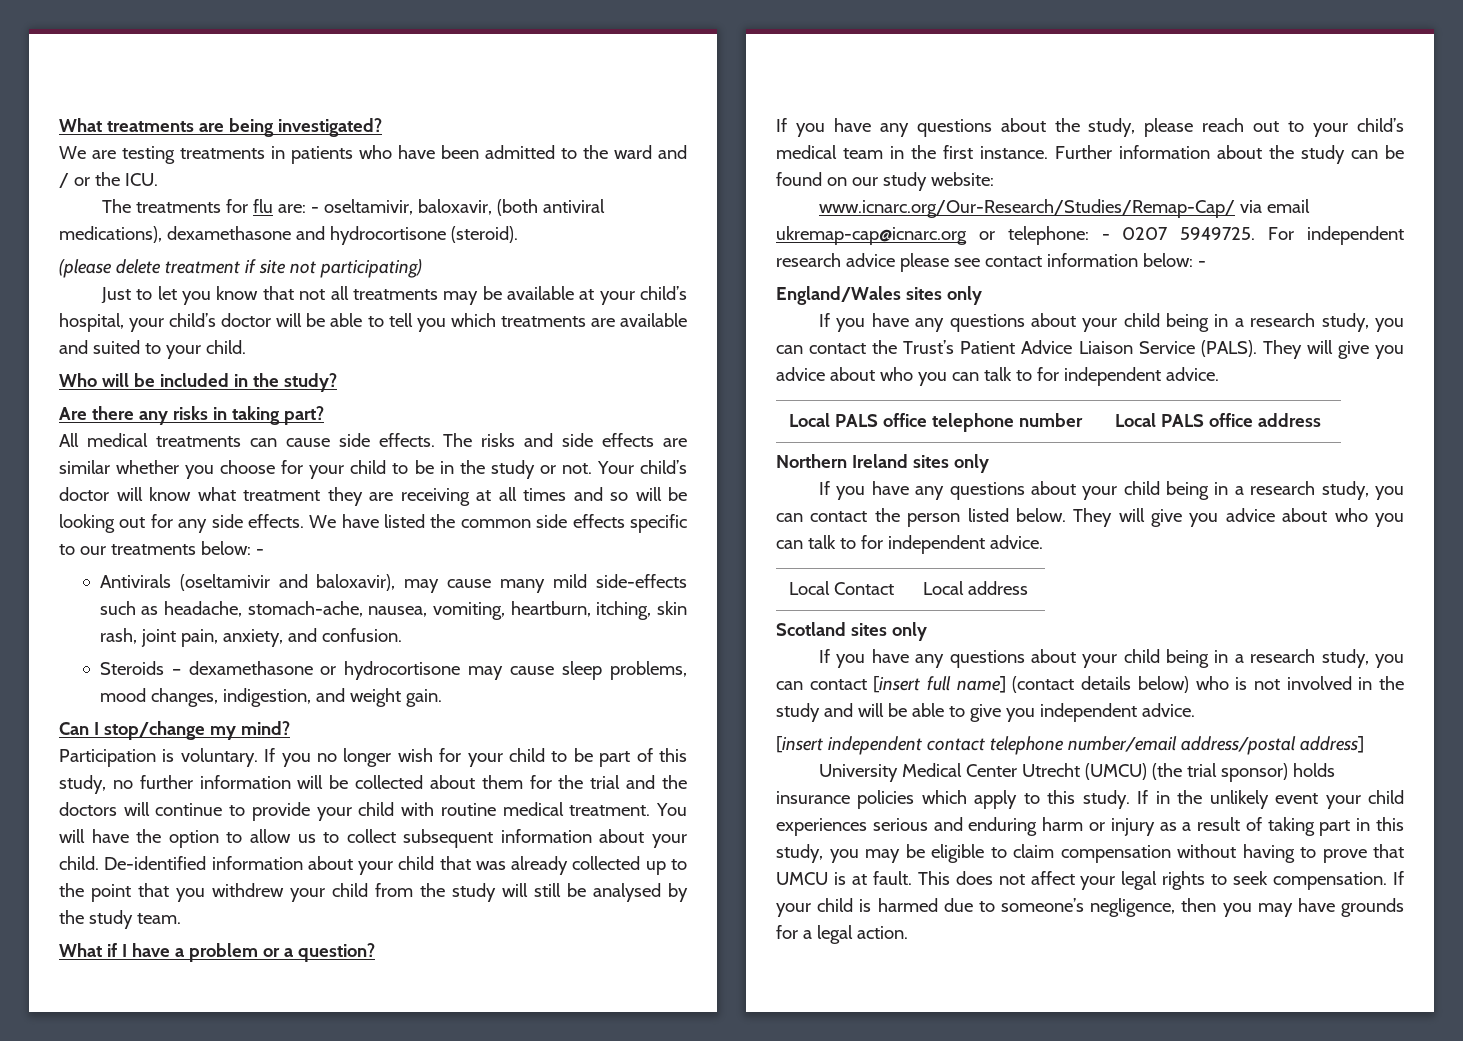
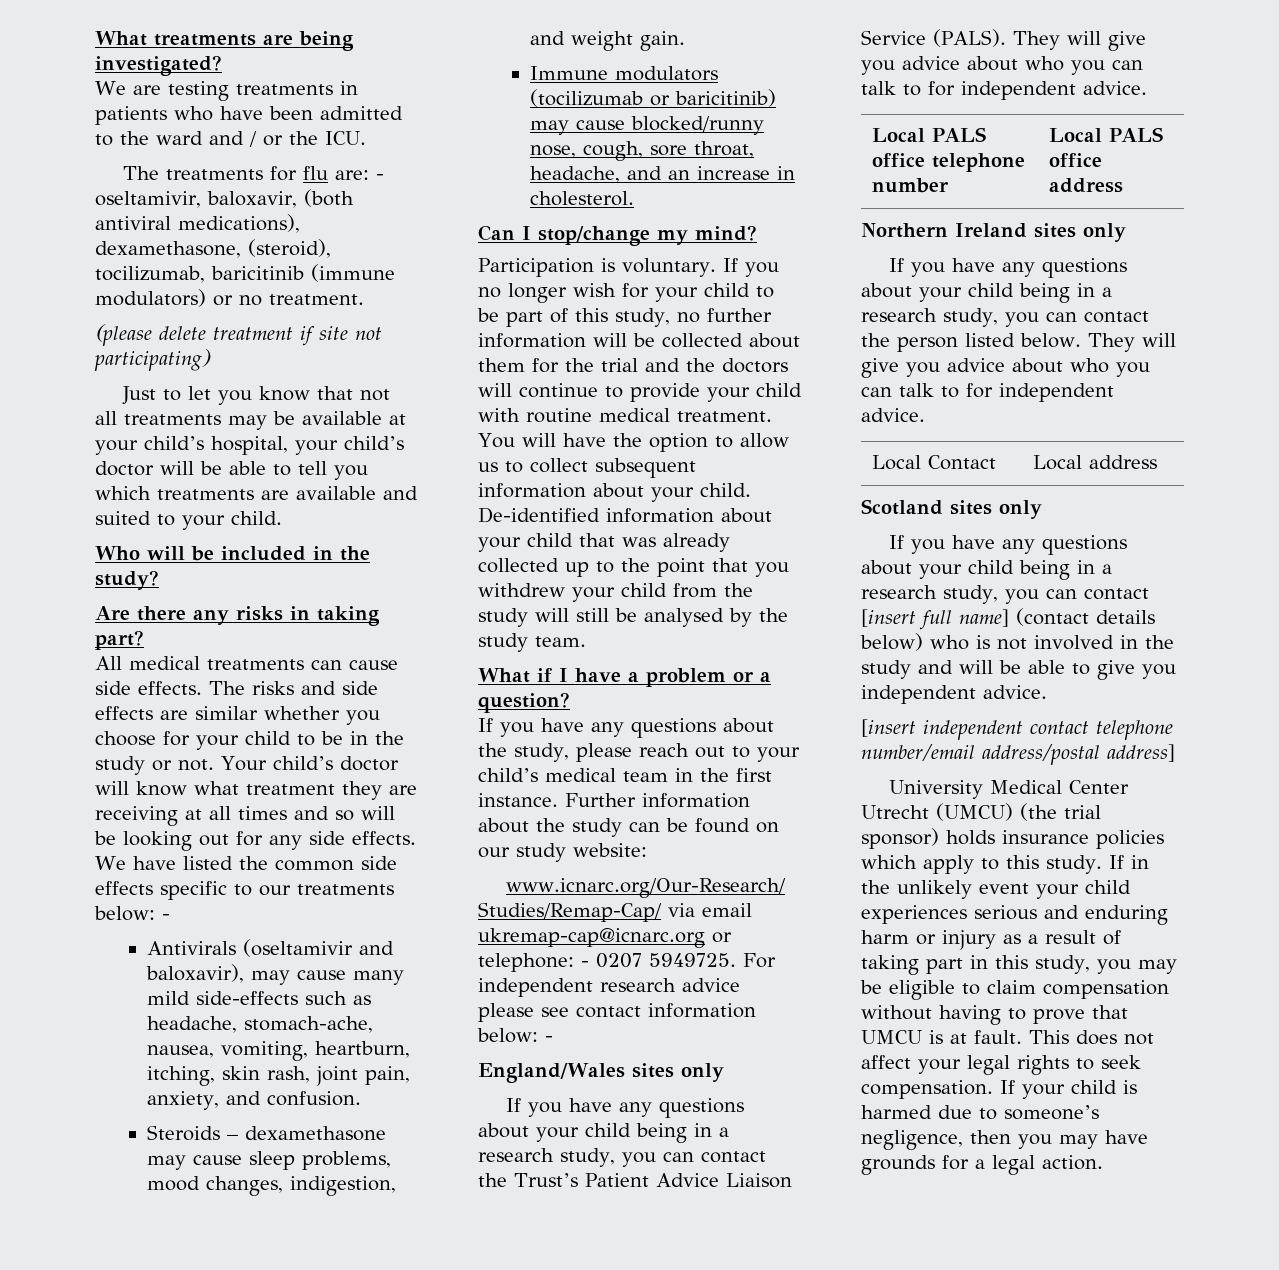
[166,226,518,245] dexamethasone and hydrocortisone (steroid). -> [95,239,331,258] [95,264,395,283] [95,289,364,307] dexamethasone, (steroid), tocilizumab, baricitinib (immune modulators) or no treatment.
[320,661,461,680] or hydrocortisone -> (387, 1133) none
(442, 698) none -> [530,66,719,81] [530,89,777,107] [530,116,765,135] [530,141,755,161] [530,166,796,183] [530,191,635,206] // Immune modulators (tocilizumab or baricitinib) may cause blocked/runny nose, cough, sore throat, headache, and an increase in cholesterol.

